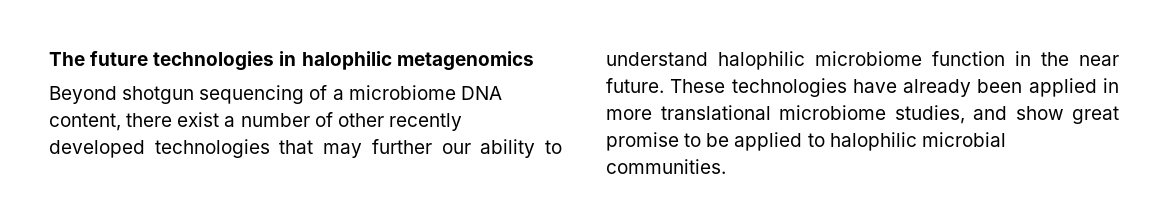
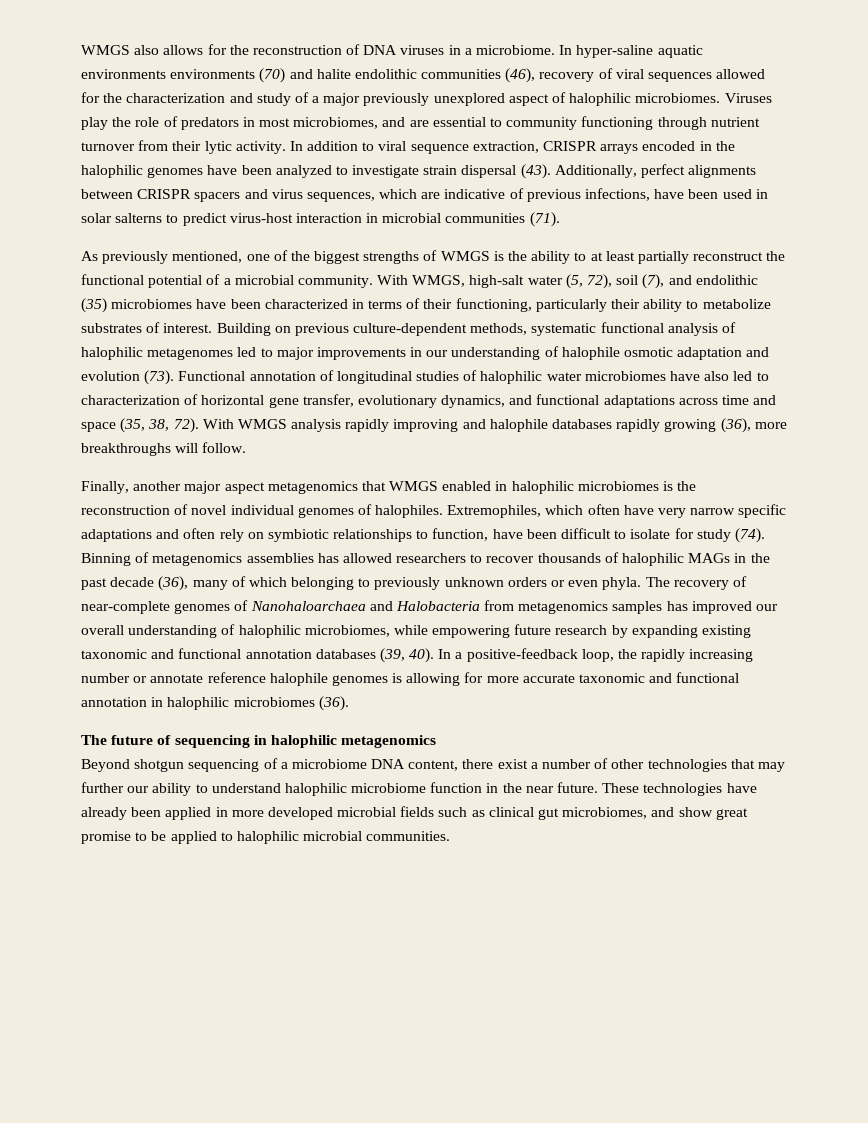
[49,51,275,71] The future technologies -> [81,44,703,58] [81,68,766,83] [81,92,772,106] [81,116,760,130] [81,140,735,154] [81,164,757,179] [81,188,768,202] [81,212,560,227] [81,250,786,264] [81,274,758,289] [81,298,771,313] [81,322,737,336] [81,346,770,360] [81,370,769,385] [81,394,777,408] [81,418,787,433] [81,442,247,456] [81,481,697,494] [81,504,787,518] [81,528,765,543] [81,552,770,566] [81,576,747,591] [81,600,779,614] [81,624,752,638] [81,648,754,663] [81,672,740,686] [81,696,349,711] [81,735,250,748] WMGS also allows for the reconstruction of DNA viruses in a microbiome. In hyper-saline aquatic environments environments (70) and halite endolithic communities (46), recovery of viral sequences allowed for the characterization and study of a major previously unexplored aspect of halophilic microbiomes. Viruses play the role of predators in most microbiomes, and are essential to community functioning through nutrient turnover from their lytic activity. In addition to viral sequence extraction, CRISPR arrays encoded in the halophilic genomes have been analyzed to investigate strain dispersal (43). Additionally, perfect alignments between CRISPR spacers and virus sequences, which are indicative of previous infections, have been used in solar salterns to predict virus-host interaction in microbial communities (71). // As previously mentioned, one of the biggest strengths of WMGS is the ability to at least partially reconstruct the functional potential of a microbial community. With WMGS, high-salt water (5, 72), soil (7), and endolithic (35) microbiomes have been characterized in terms of their functioning, particularly their ability to metabolize substrates of interest. Building on previous culture-dependent methods, systematic functional analysis of halophilic metagenomes led to major improvements in our understanding of halophile osmotic adaptation and evolution (73). Functional annotation of longitudinal studies of halophilic water microbiomes have also led to characterization of horizontal gene transfer, evolutionary dynamics, and functional adaptations across time and space (35, 38, 72). With WMGS analysis rapidly improving and halophile databases rapidly growing (36), more breakthroughs will follow. // Finally, another major aspect metagenomics that WMGS enabled in halophilic microbiomes is the reconstruction of novel individual genomes of halophiles. Extremophiles, which often have very narrow specific adaptations and often rely on symbiotic relationships to function, have been difficult to isolate for study (74). Binning of metagenomics assemblies has allowed researchers to recover thousands of halophilic MAGs in the past decade (36), many of which belonging to previously unknown orders or even phyla. The recovery of near-complete genomes of Nanohaloarchaea and Halobacteria from metagenomics samples has improved our overall understanding of halophilic microbiomes, while empowering future research by expanding existing taxonomic and functional annotation databases (39, 40). In a positive-feedback loop, the rapidly increasing number or annotate reference halophile genomes is allowing for more accurate taxonomic and functional annotation in halophilic microbiomes (36). // The future of sequencing
[388,113,462,131] [49,140,145,158] recently developed -> (645, 764) none
[660,105,965,124] translational microbiome studies, -> [267,806,648,820] developed microbial fields such as clinical gut microbiomes,

